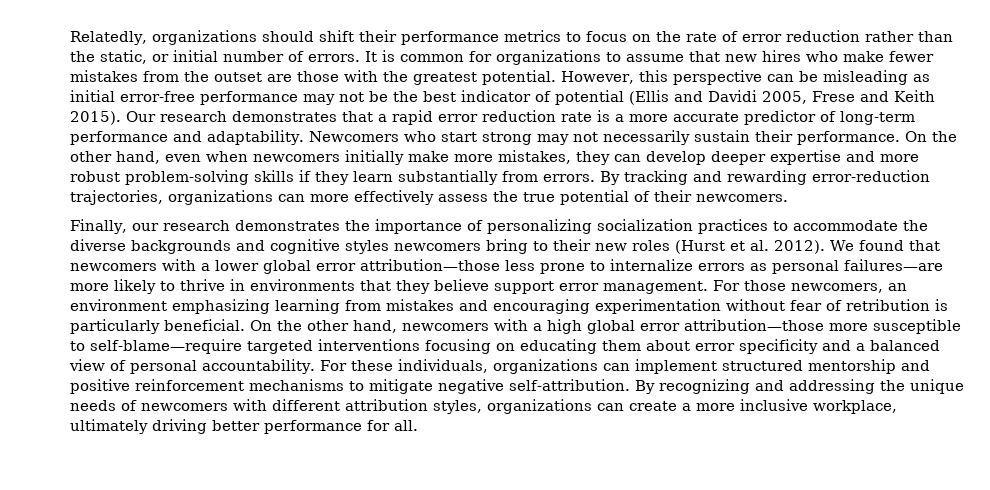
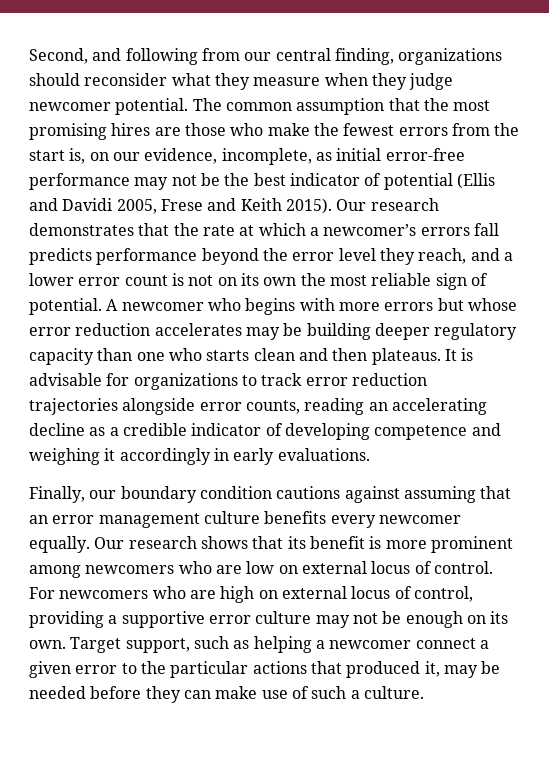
[70,30,953,45] [70,50,934,65] [70,70,908,85] Relatedly, organizations should shift their performance metrics to focus on the rate of error reduction rather than the static, or initial number of errors. It is common for organizations to assume that new hires who make fewer mistakes from the outset are those with the greatest potential. However, this perspective can be misleading -> [29,48,503,65] [29,73,454,90] [29,98,491,115] [29,123,520,140] [29,148,312,165] Second, and following from our central finding, organizations should reconsider what they measure when they judge newcomer potential. The common assumption that the most promising hires are those who make the fewest errors from the start is, on our evidence, incomplete,
[378,110,915,125] [70,130,957,145] [70,150,919,165] [70,170,930,185] [70,190,788,205] [70,219,928,234] [70,239,940,254] [70,259,943,274] [70,279,907,294] [70,299,948,314] [70,319,961,334] [70,339,940,354] [69,359,930,374] [70,379,964,394] [70,399,897,414] [70,419,418,434] a rapid error reduction rate is a more accurate predictor of long-term performance and adaptability. Newcomers who start strong may not necessarily sustain their performance. On the other hand, even when newcomers initially make more mistakes, they can develop deeper expertise and more robust problem-solving skills if they learn substantially from errors. By tracking and rewarding error-reduction trajectories, organizations can more effectively assess the true potential of their newcomers. // Finally, our research demonstrates the importance of personalizing socialization practices to accommodate the diverse backgrounds and cognitive styles newcomers bring to their new roles (Hurst et al. 2012). We found that newcomers with a lower global error attribution—those less prone to internalize errors as personal failures—are more likely to thrive in environments that they believe support error management. For those newcomers, an environment emphasizing learning from mistakes and encouraging experimentation without fear of retribution is particularly beneficial. On the other hand, newcomers with a high global error attribution—those more susceptible to self-blame—require targeted interventions focusing on educating them about error specificity and a balanced view of personal accountability. For these individuals, organizations can implement structured mentorship and positive reinforcement mechanisms to mitigate negative self-attribution. By recognizing and addressing the unique needs of newcomers with different attribution styles, organizations can create a more inclusive workplace, ultimately driving better performance for all. -> [173,223,499,236] [29,248,513,265] [29,273,488,290] [29,298,517,315] [29,323,518,340] [29,348,474,365] [29,373,427,390] [29,398,487,415] [29,423,501,440] [29,448,370,465] [29,486,512,503] [29,511,461,528] [29,536,513,553] [29,561,493,578] [29,586,473,603] [29,611,509,628] [29,636,489,653] [29,661,501,678] [29,686,424,703] the rate at which a newcomer’s errors fall predicts performance beyond the error level they reach, and a lower error count is not on its own the most reliable sign of potential. A newcomer who begins with more errors but whose error reduction accelerates may be building deeper regulatory capacity than one who starts clean and then plateaus. It is advisable for organizations to track error reduction trajectories alongside error counts, reading an accelerating decline as a credible indicator of developing competence and weighing it accordingly in early evaluations. // Finally, our boundary condition cautions against assuming that an error management culture benefits every newcomer equally. Our research shows that its benefit is more prominent among newcomers who are low on external locus of control. For newcomers who are high on external locus of control, providing a supportive error culture may not be enough on its own. Target support, such as helping a newcomer connect a given error to the particular actions that produced it, may be needed before they can make use of such a culture.

